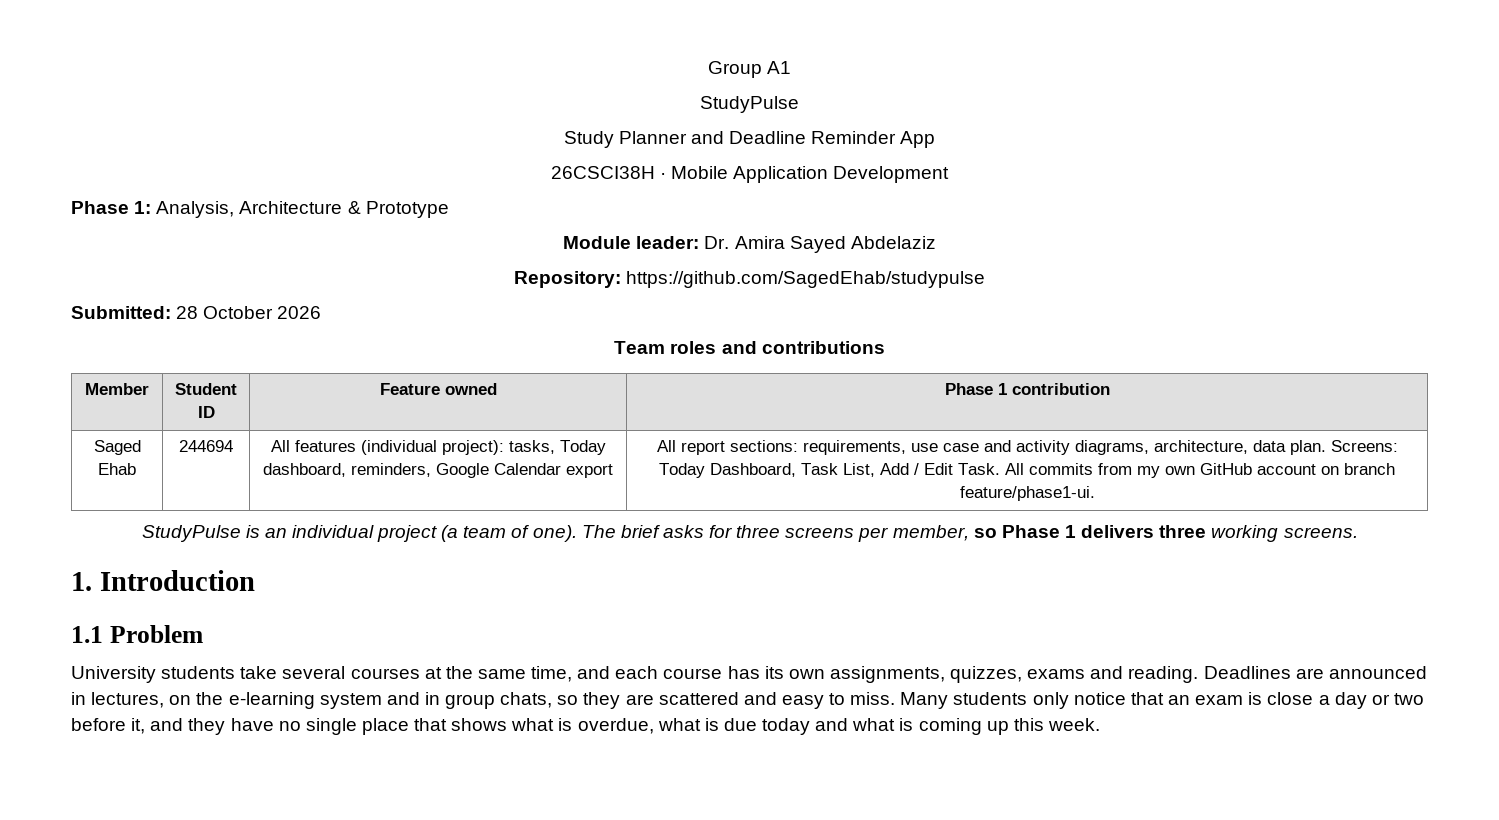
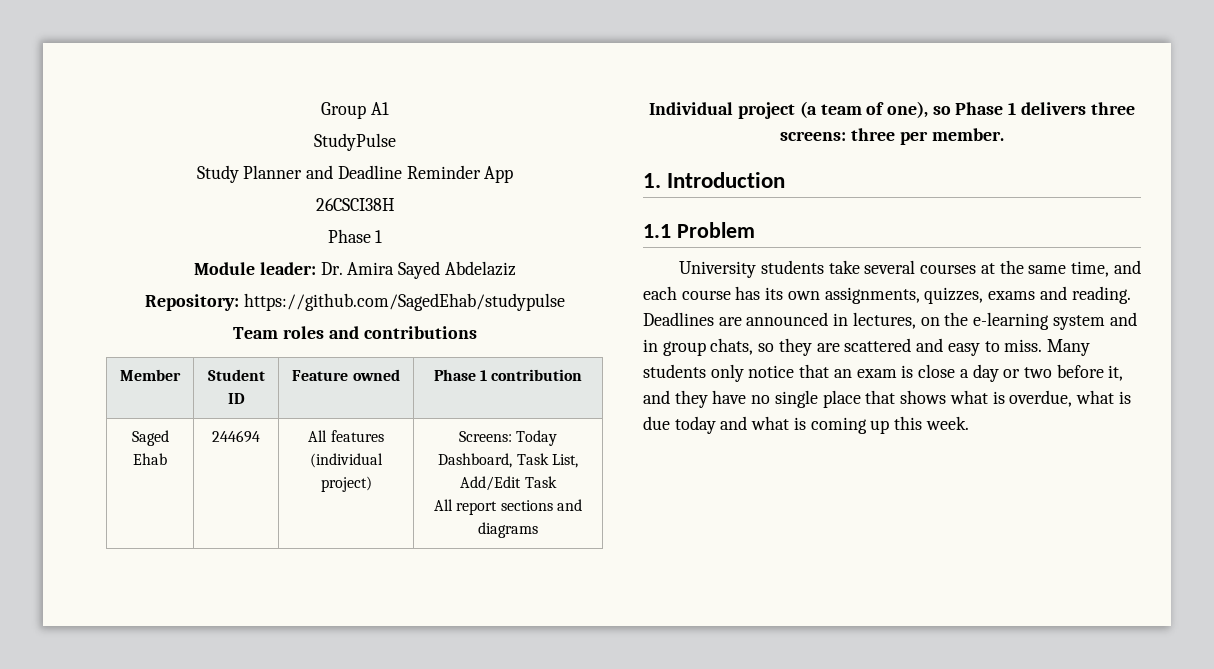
[659,166,950,183] [71,201,449,218] · Mobile Application Development // Phase 1: Analysis, Architecture & Prototype -> [327,229,383,243] // Phase 1
[71,306,322,319] // Submitted: 28 October 2026 -> (565, 302) none
[441,440,606,455] [263,463,613,478] [656,440,1326,455] project): tasks, Today dashboard, reminders, Google Calendar export | All report sections: requirements, use case and activity diagrams, architecture, data plan. -> [320,476,372,492] project) |
[880,463,1395,478] [959,486,1095,501] [141,525,969,542] Add / Edit Task. All commits from my own GitHub account on branch feature/phase1-ui. // StudyPulse is an individual project (a team of one). The brief asks for three screens per member, -> [460,476,557,491] [434,499,582,515] [478,522,538,538] [649,101,928,119] Add/Edit Task // All report sections and diagrams // Individual project (a team of one),
[1211,525,1358,542] working screens. -> [780,128,1004,145] screens: three per member.

